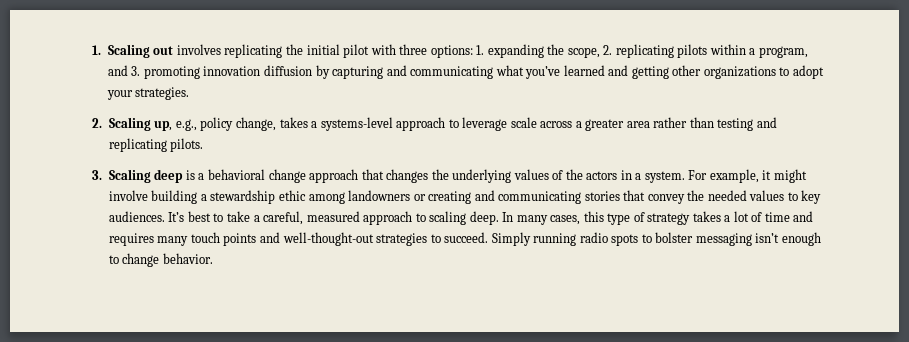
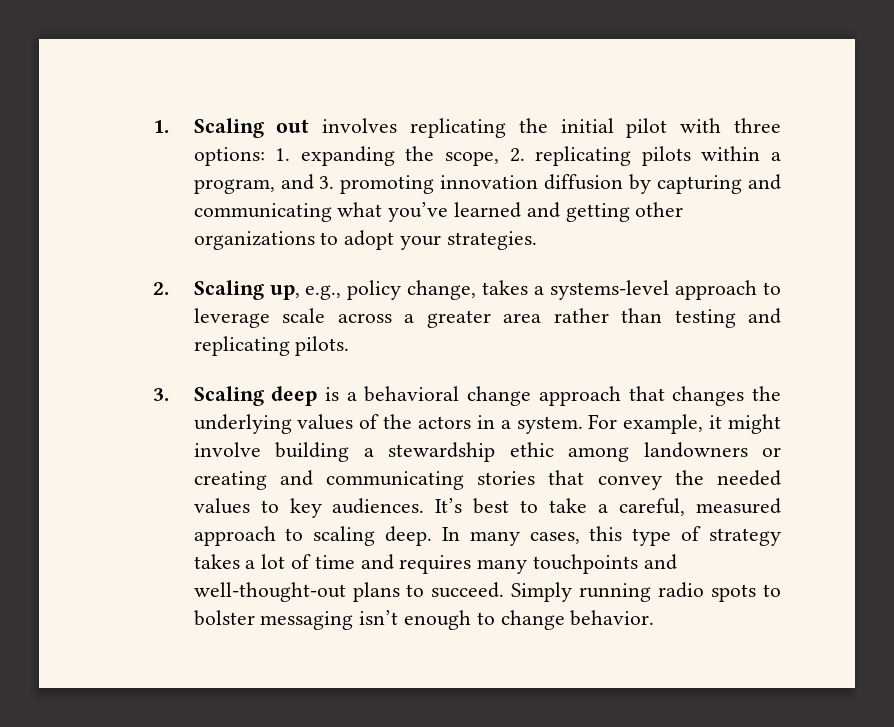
[190,232,257,246] touch points -> [533,554,639,574] touchpoints
[376,233,428,246] strategies -> [352,582,400,602] plans

